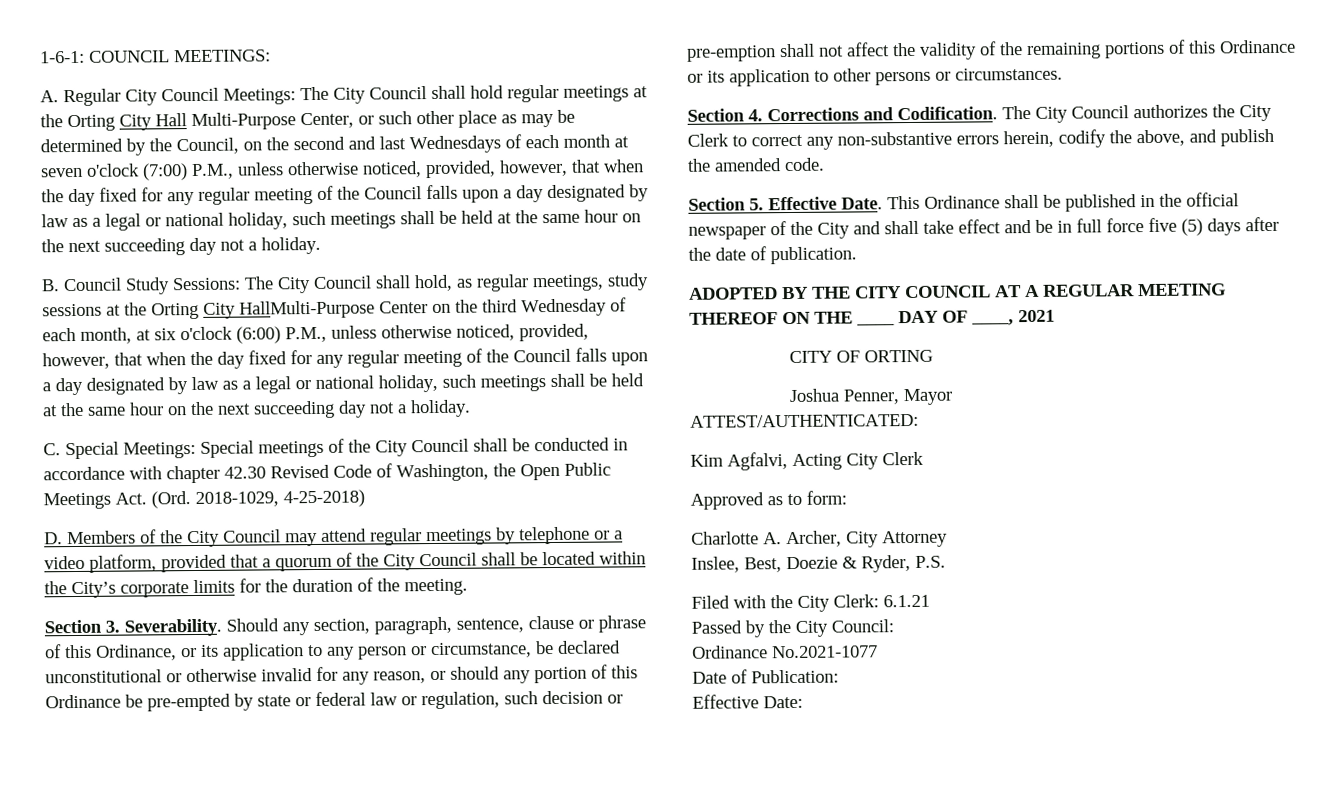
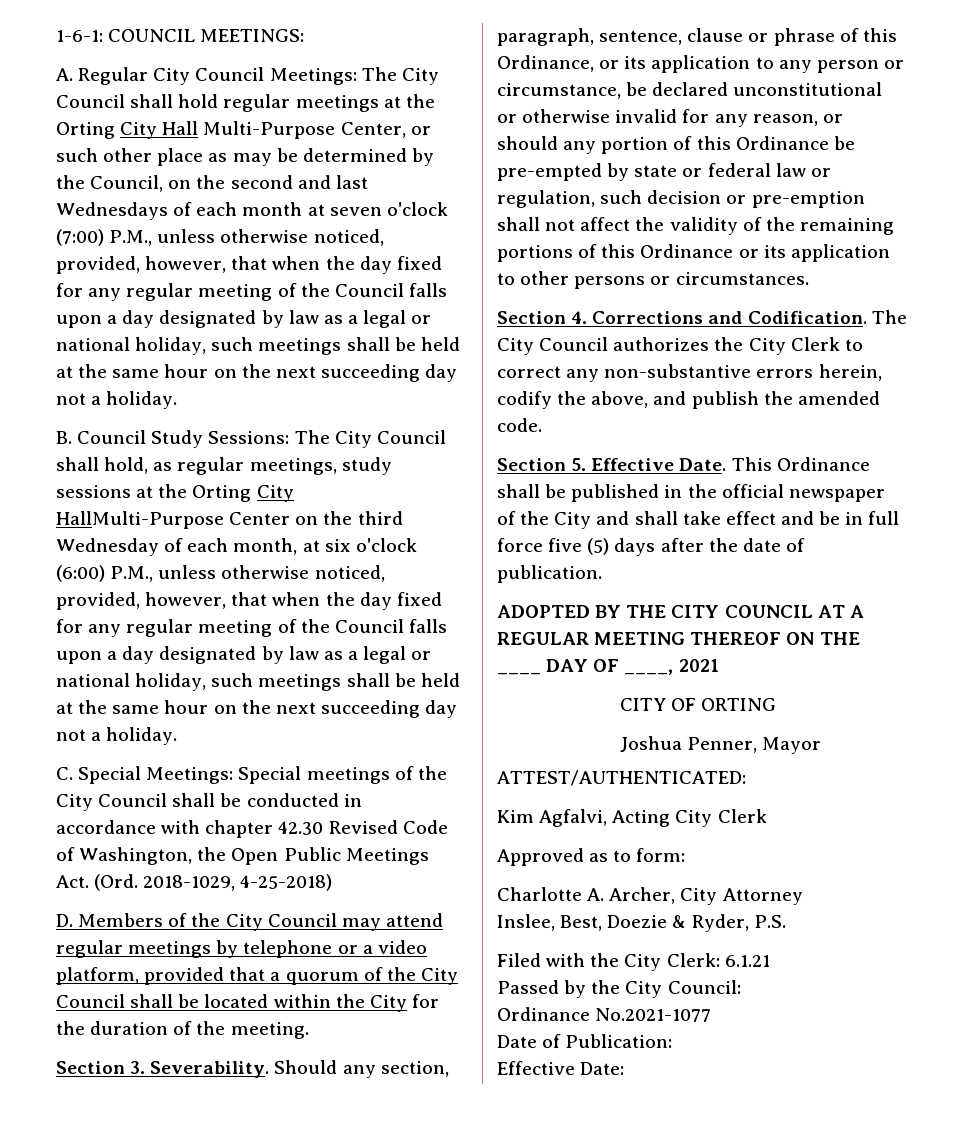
[71,579,235,599] City’s corporate limits -> [369,995,407,1012] City

